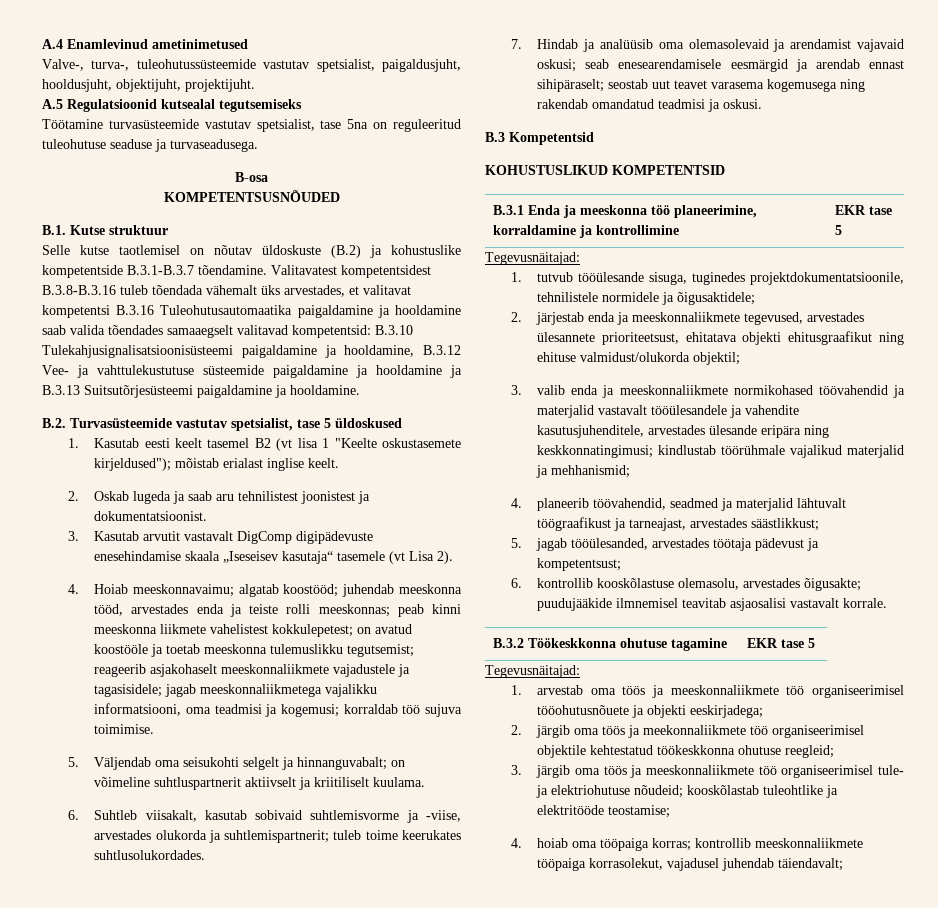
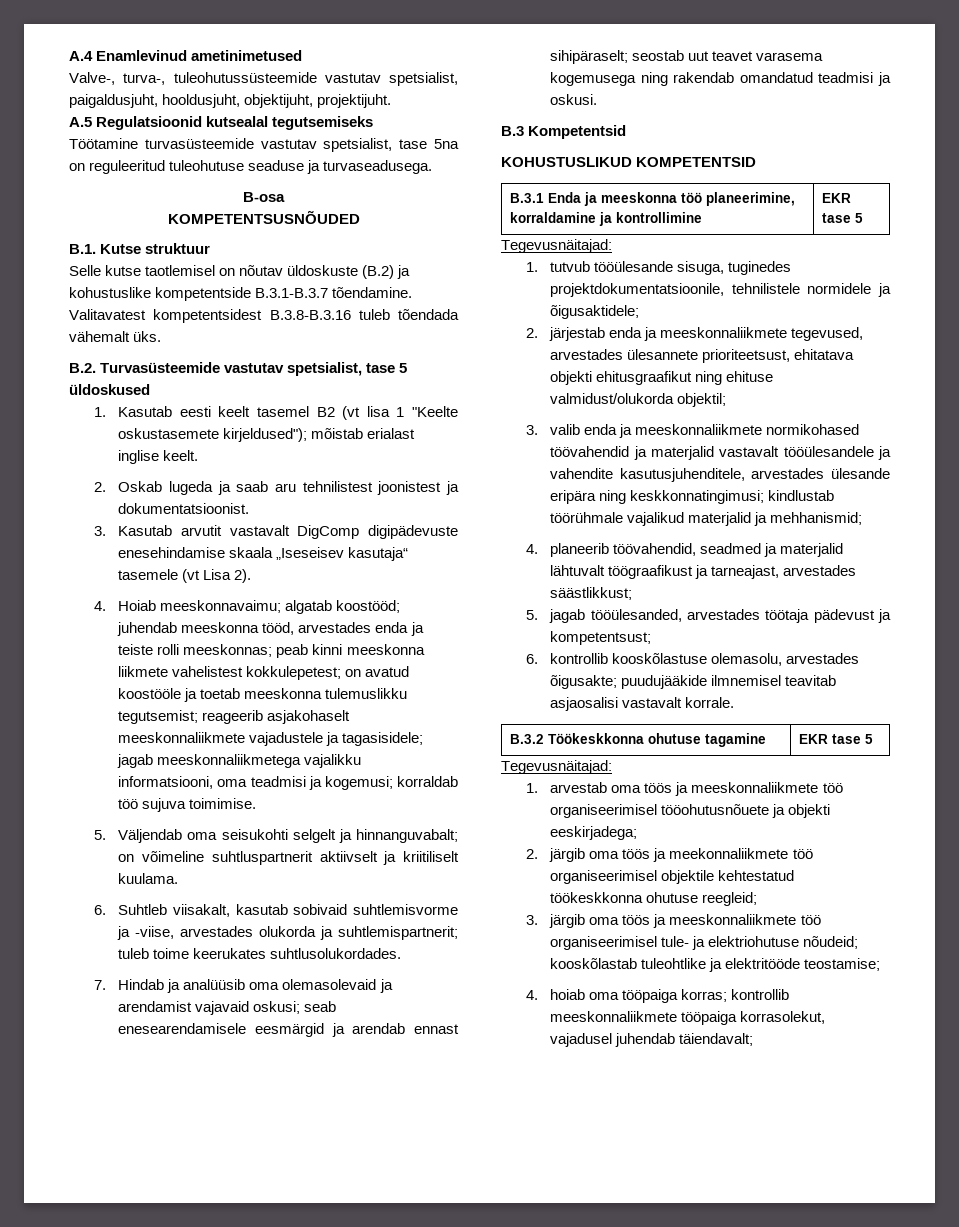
[261,285,411,297] [42,305,461,318] [42,325,413,338] [42,345,461,358] [42,365,462,378] [42,385,360,398] üks arvestades, et valitavat kompetentsi B.3.16 Tuleohutusautomaatika paigaldamine ja hooldamine saab valida tõendades samaaegselt valitavad kompetentsid: B.3.10 Tulekahjusignalisatsioonisüsteemi paigaldamine ja hooldamine, B.3.12 Vee- ja vahttulekustutuse süsteemide paigaldamine ja hooldamine ja B.3.13 Suitsutõrjesüsteemi paigaldamine ja hooldamine. -> [133,331,162,342] üks.

